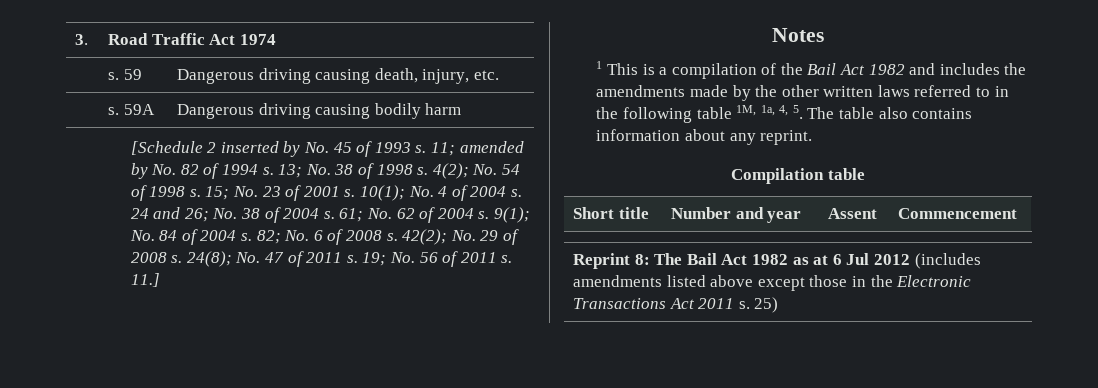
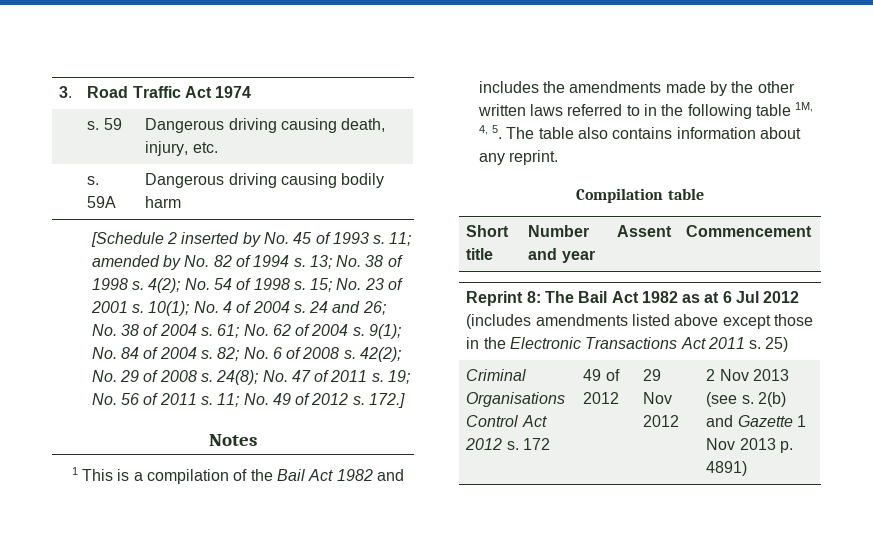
[130,273,160,287] 11.] -> [217,393,406,408] 11; No. 49 of 2012 s. 172.]
[760,105,775,116] 1a, -> (814, 107) none
(779, 305) none -> [466,369,527,381] [466,392,566,407] [466,415,547,427] [465,438,550,450] [583,369,620,381] [583,392,620,404] [643,369,662,381] [643,392,673,404] [643,415,680,427] [706,369,789,381] [706,392,786,407] [706,415,806,427] [706,438,793,453] [706,461,748,476] // Criminal Organisations Control Act 2012 s. 172 | 49 of 2012 | 29 Nov 2012 | 2 Nov 2013 (see s. 2(b) and Gazette 1 Nov 2013 p. 4891)

